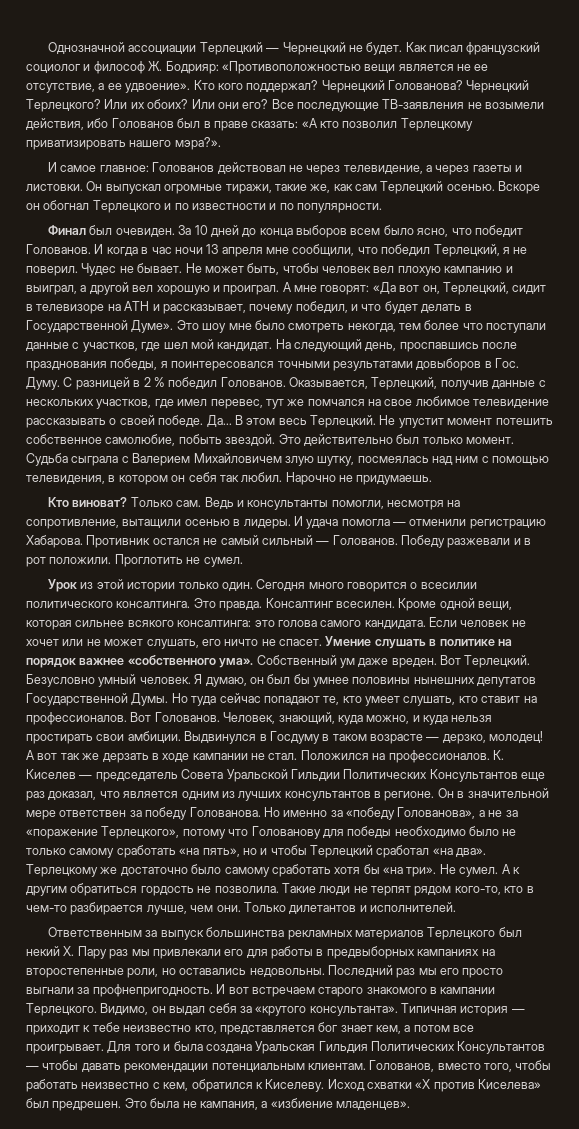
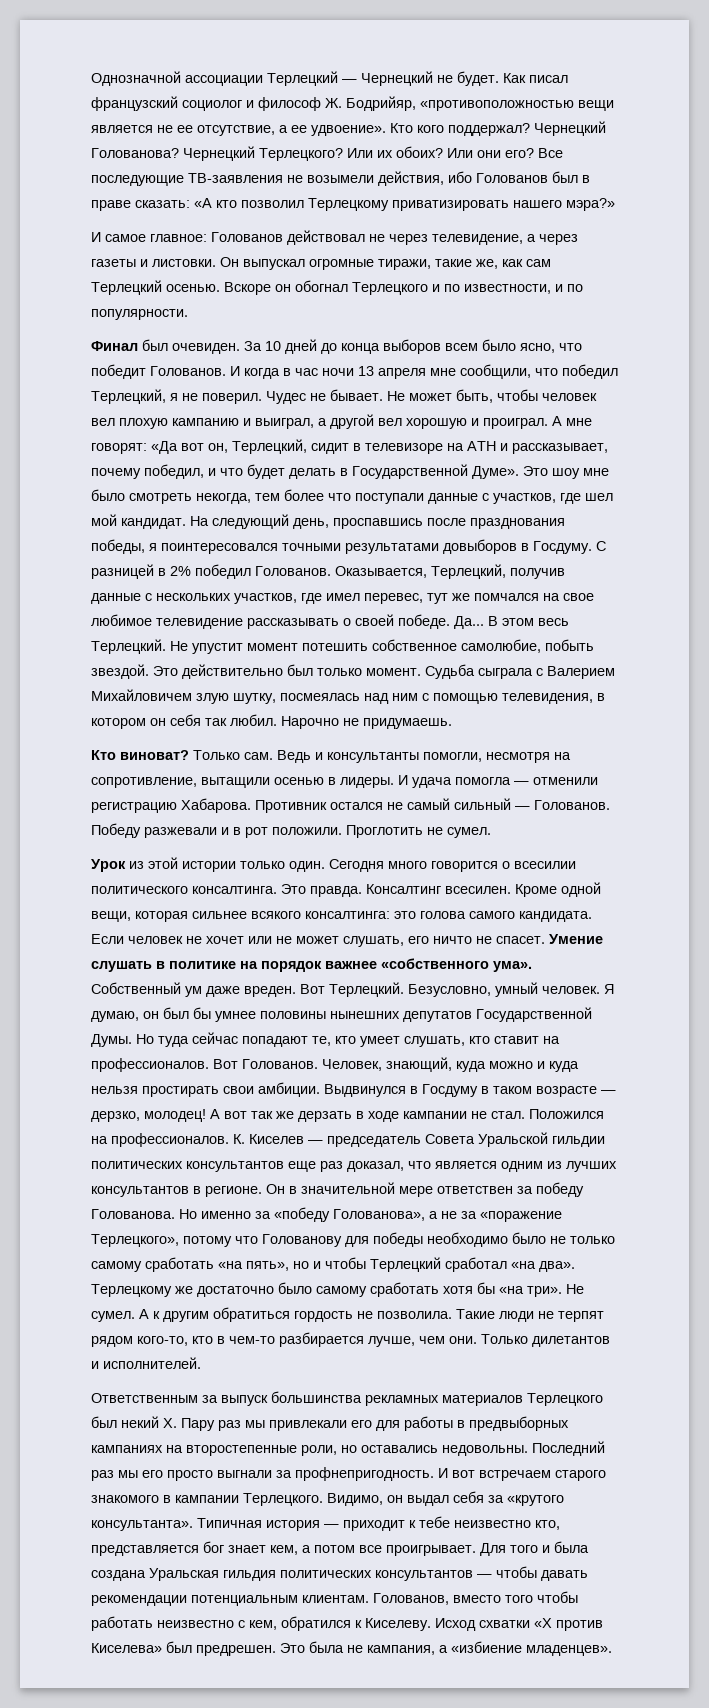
[165,61,361,74] Бодрияр: «Противоположностью -> [346,96,574,111] Бодрийяр, «противоположностью
[174,137,221,150] мэра?». -> [566,198,615,211] мэра?»
[191,203,266,210] известности -> [464,284,551,294] известности,
[495,358,519,368] [26,377,60,390] Гос. Думу. -> [533,541,592,554] Госдуму.
[143,377,165,387] 2 % -> [170,566,191,576] 2%
[26,674,95,687] Безусловно -> [408,984,491,997] Безусловно,
[366,715,410,724] можно, -> [489,1061,533,1069] можно
[290,769,518,782] Гильдии Политических Консультантов -> [552,1136,605,1147] [91,1161,284,1172] гильдии политических консультантов
[318,1041,546,1054] Гильдия Политических Консультантов -> [223,1570,473,1581] гильдия политических консультантов
[484,1063,512,1072] того, -> [505,1595,533,1603] того

